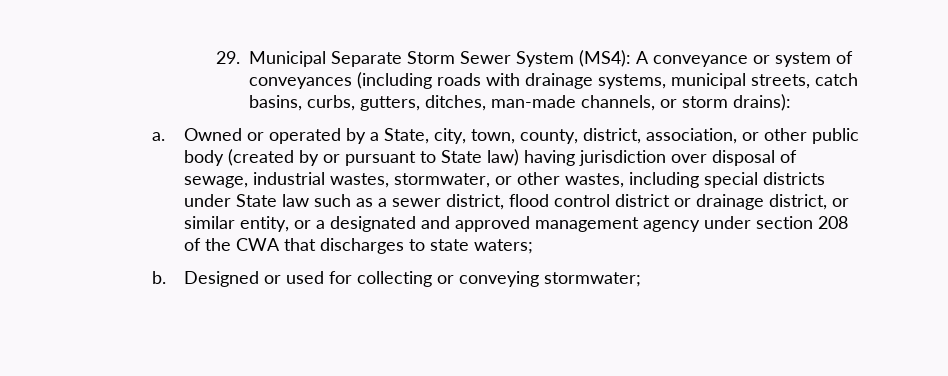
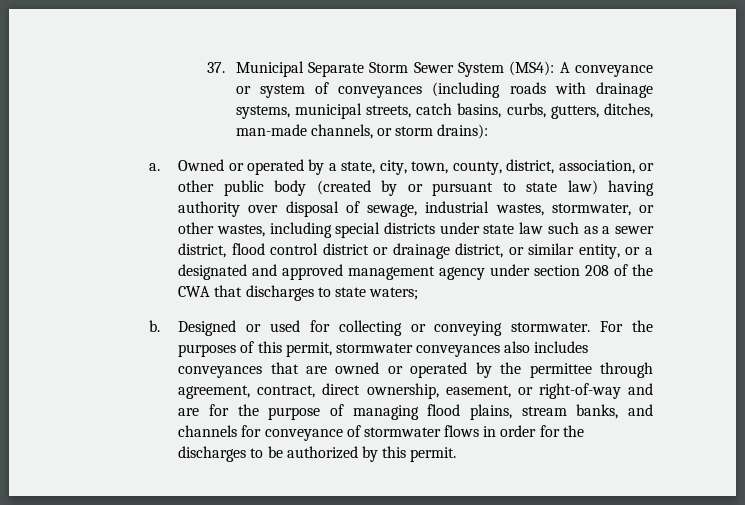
[215,51,240,64] 29. -> [206,62,225,73] 37.
[383,128,429,144] State, -> [341,161,376,174] state,
[440,150,482,163] State -> [526,182,558,192] state
[578,150,666,166] jurisdiction -> [178,201,241,217] authority
[235,194,277,207] State -> [483,224,515,234] state
[543,272,641,287] stormwater; -> [511,320,653,332] [178,341,589,357] [178,362,653,378] [178,383,653,399] [178,404,654,420] [178,425,584,441] [178,446,457,462] stormwater. For the purposes of this permit, stormwater conveyances also includes conveyances that are owned or operated by the permittee through agreement, contract, direct ownership, easement, or right-of-way and are for the purpose of managing flood plains, stream banks, and channels for conveyance of stormwater flows in order for the discharges to be authorized by this permit.

